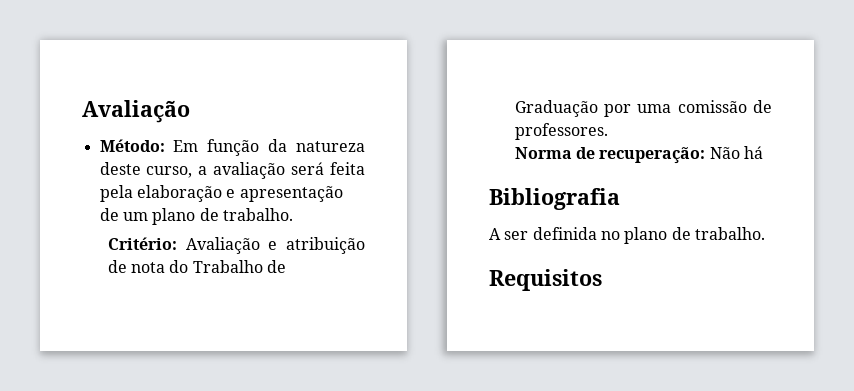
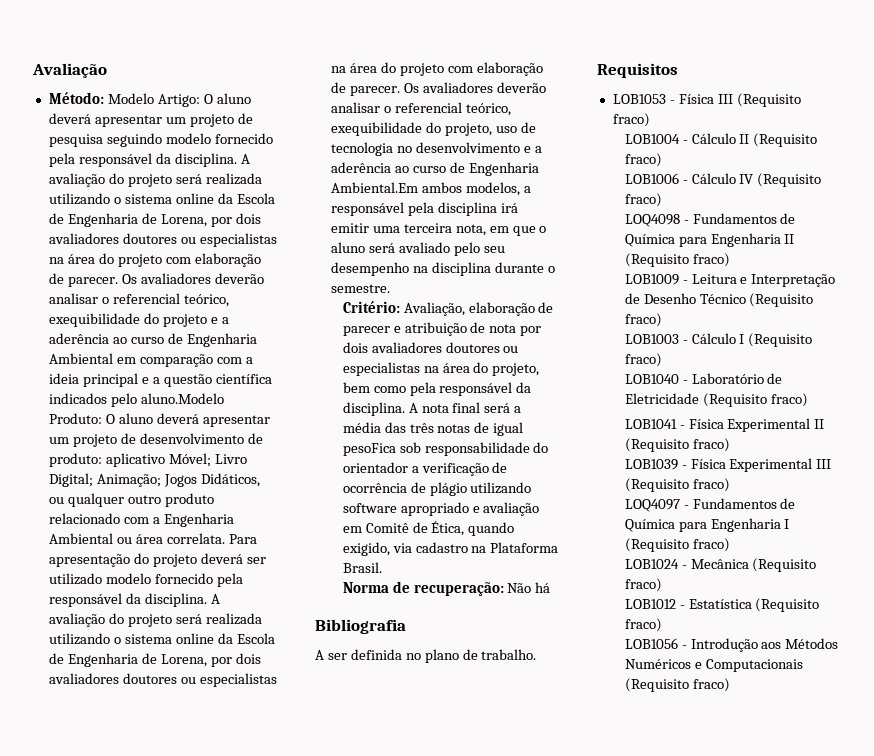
[173,139,365,156] [99,162,365,179] [99,185,343,202] [99,208,293,225] [107,237,365,254] [107,260,287,273] [514,100,772,117] [514,123,608,140] Em função da natureza deste curso, a avaliação será feita pela elaboração e apresentação de um plano de trabalho. // Critério: Avaliação e atribuição de nota do Trabalho de Graduação por uma comissão de professores. -> [107,93,251,107] [48,113,253,127] [48,133,273,147] [48,153,250,167] [48,173,262,187] [48,193,275,205] [48,213,261,227] [48,233,277,247] [48,253,261,267] [48,273,264,287] [48,293,229,307] [48,313,229,327] [48,333,257,347] [48,353,253,367] [48,373,272,387] [48,393,224,407] [48,413,270,427] [48,433,263,447] [48,453,247,467] [48,473,260,487] [48,493,214,507] [48,513,234,527] [48,533,257,544] [48,553,266,567] [48,573,243,587] [48,593,220,607] [48,613,262,627] [48,633,275,645] [48,653,261,667] [48,673,277,687] [330,62,543,76] [330,82,546,96] [330,102,511,116] [330,122,536,136] [330,142,542,156] [330,162,539,176] [330,182,531,196] [330,202,518,216] [330,223,547,236] [330,242,505,256] [330,262,555,276] [330,284,390,293] [342,301,554,316] [342,322,542,336] [342,342,519,353] [342,362,540,376] [342,382,532,396] [342,402,522,416] [342,422,524,436] [342,442,549,456] [342,462,508,476] [342,482,532,496] [342,502,540,516] [342,521,515,536] [342,542,559,556] [342,562,382,573] Modelo Artigo: O aluno deverá apresentar um projeto de pesquisa seguindo modelo fornecido pela responsável da disciplina. A avaliação do projeto será realizada utilizando o sistema online da Escola de Engenharia de Lorena, por dois avaliadores doutores ou especialistas na área do projeto com elaboração de parecer. Os avaliadores deverão analisar o referencial teórico, exequibilidade do projeto e a aderência ao curso de Engenharia Ambiental em comparação com a ideia principal e a questão científica indicados pelo aluno.Modelo Produto: O aluno deverá apresentar um projeto de desenvolvimento de produto: aplicativo Móvel; Livro Digital; Animação; Jogos Didáticos, ou qualquer outro produto relacionado com a Engenharia Ambiental ou área correlata. Para apresentação do projeto deverá ser utilizado modelo fornecido pela responsável da disciplina. A avaliação do projeto será realizada utilizando o sistema online da Escola de Engenharia de Lorena, por dois avaliadores doutores ou especialistas na área do projeto com elaboração de parecer. Os avaliadores deverão analisar o referencial teórico, exequibilidade do projeto, uso de tecnologia no desenvolvimento e a aderência ao curso de Engenharia Ambiental.Em ambos modelos, a responsável pela disciplina irá emitir uma terceira nota, em que o aluno será avaliado pelo seu desempenho na disciplina durante o semestre. // Critério: Avaliação, elaboração de parecer e atribuição de nota por dois avaliadores doutores ou especialistas na área do projeto, bem como pela responsável da disciplina. A nota final será a média das três notas de igual pesoFica sob responsabilidade do orientador a verificação de ocorrência de plágio utilizando software apropriado e avaliação em Comitê de Ética, quando exigido, via cadastro na Plataforma Brasil.
(602, 280) none -> [612,93,801,107] [612,113,650,127] [624,133,818,147] [624,153,662,167] [624,173,822,187] [624,193,662,207] [624,213,796,227] [624,233,795,247] [624,253,730,267] [624,274,836,287] [624,293,814,307] [624,313,662,327] [624,333,813,347] [624,353,662,367] [624,373,783,384] [624,393,808,407] [624,418,825,432] [624,438,730,452] [624,458,832,472] [624,478,730,492] [624,498,796,512] [624,518,790,532] [624,538,730,552] [624,558,817,572] [624,578,662,592] [624,598,820,612] [624,618,662,632] [624,638,839,652] [624,659,803,672] [624,678,730,692] // LOB1053 - Física III (Requisito fraco) // LOB1004 - Cálculo II (Requisito fraco) // LOB1006 - Cálculo IV (Requisito fraco) // LOQ4098 - Fundamentos de Química para Engenharia II (Requisito fraco) // LOB1009 - Leitura e Interpretação de Desenho Técnico (Requisito fraco) // LOB1003 - Cálculo I (Requisito fraco) // LOB1040 - Laboratório de Eletricidade (Requisito fraco) // LOB1041 - Física Experimental II (Requisito fraco) // LOB1039 - Física Experimental III (Requisito fraco) // LOQ4097 - Fundamentos de Química para Engenharia I (Requisito fraco) // LOB1024 - Mecânica (Requisito fraco) // LOB1012 - Estatística (Requisito fraco) // LOB1056 - Introdução aos Métodos Numéricos e Computacionais (Requisito fraco)

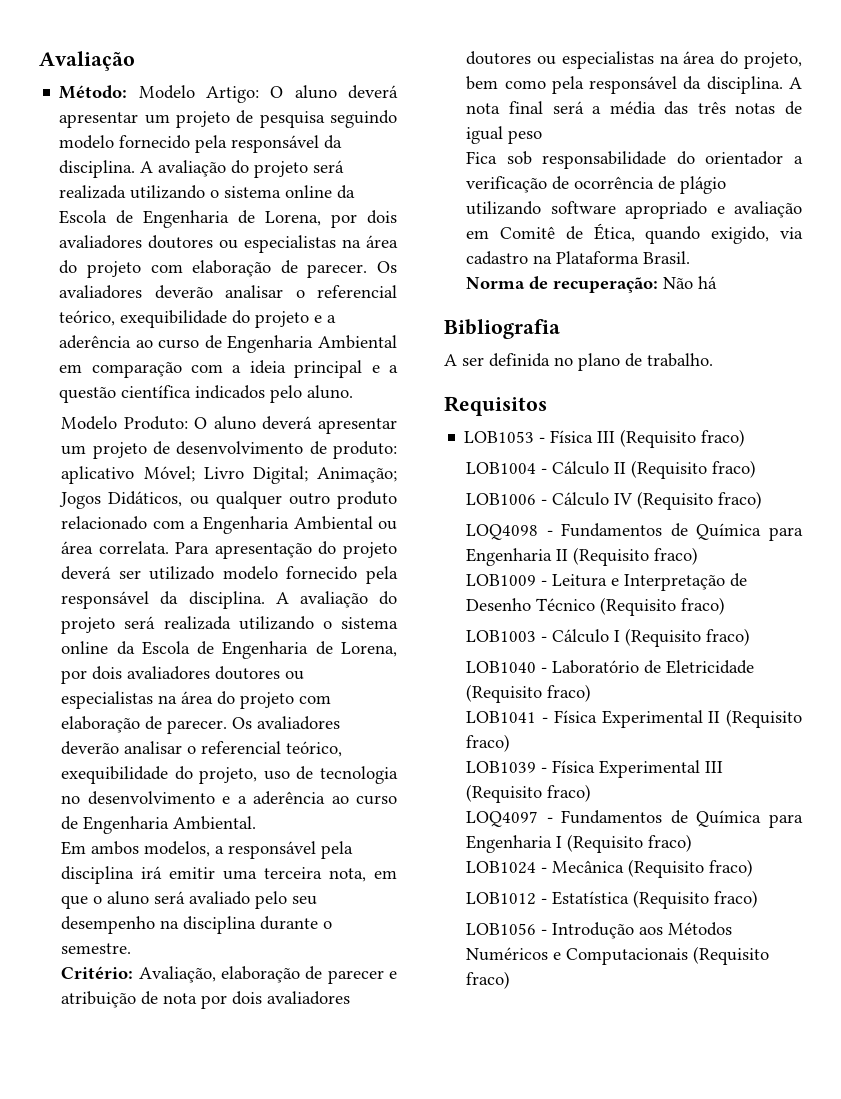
[140,393,224,404] aluno.Modelo -> [307,385,354,399] [61,416,118,430] aluno. // Modelo
[330,182,418,193] Ambiental.Em -> [173,816,257,830] [61,841,87,855] Ambiental. // Em
[342,443,396,456] pesoFica -> [508,130,543,144] [466,151,498,164] peso // Fica

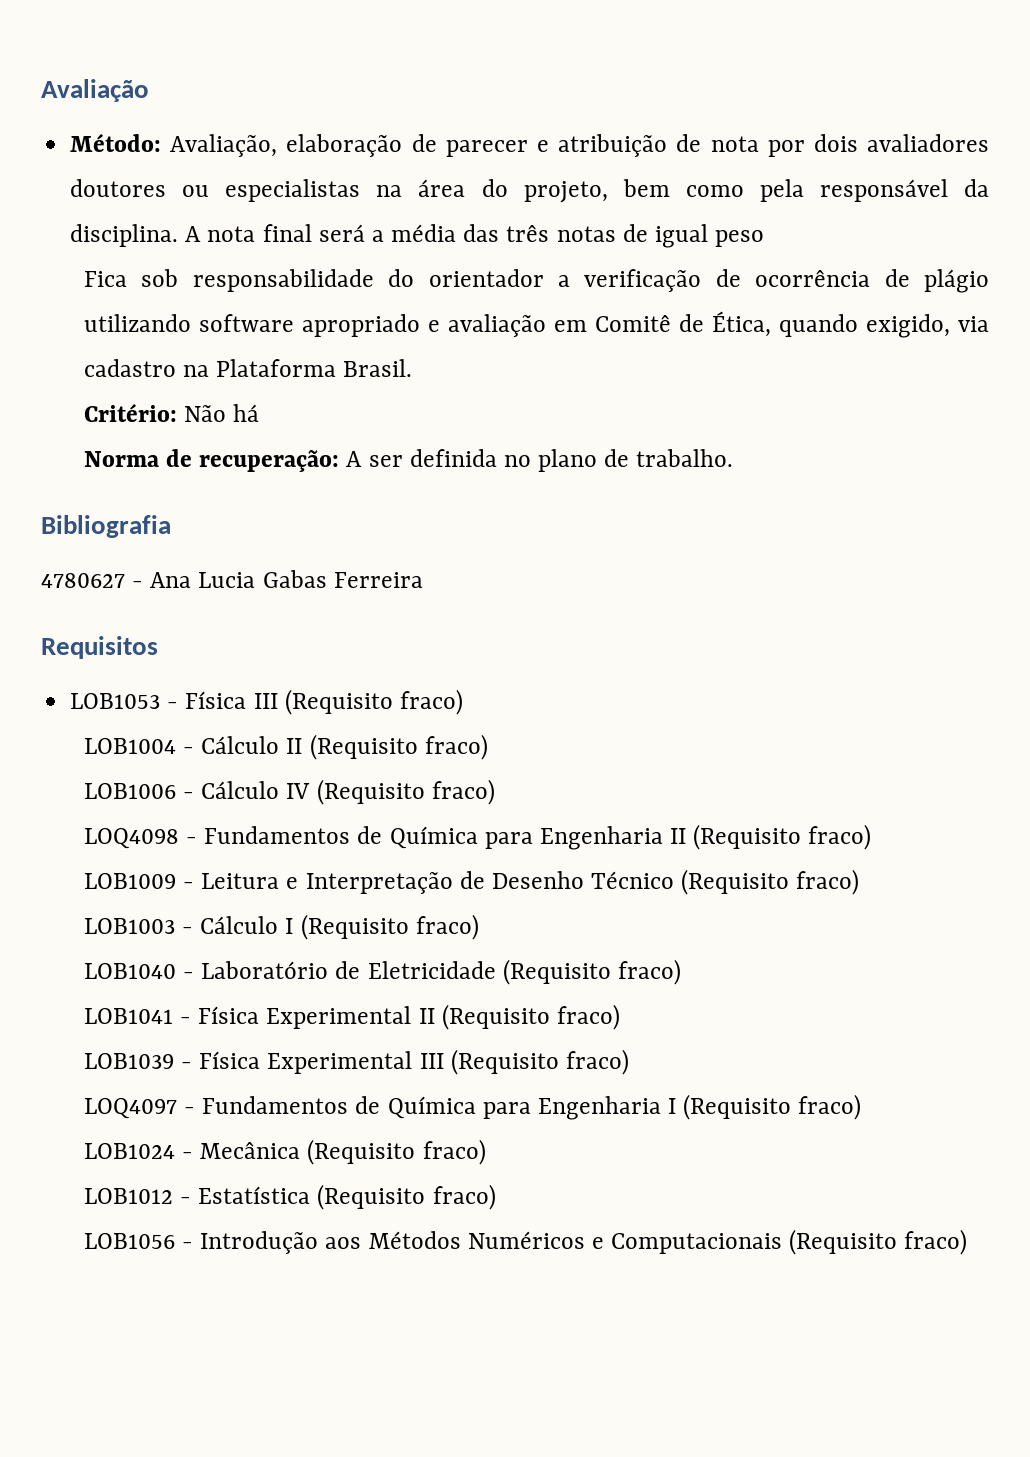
[138,85,398,103] [59,110,397,128] [59,135,343,153] [59,160,345,178] [59,185,356,199] [59,210,397,228] [59,235,398,253] [59,260,397,278] [59,285,397,299] [59,310,337,328] [59,335,397,353] [59,360,398,378] [59,385,354,403] [61,416,397,434] [61,441,397,459] [61,466,397,484] [59,491,397,509] [61,516,397,534] [61,541,397,559] [61,566,398,584] [61,591,397,609] [61,616,398,634] [61,641,397,659] [61,666,305,684] [61,691,332,709] [61,716,341,734] [61,741,343,757] [61,766,398,784] [61,791,397,805] [61,816,257,834] [61,841,354,859] [61,866,397,884] [61,891,318,909] [61,916,333,934] [61,943,132,954] [61,966,134,979] Modelo Artigo: O aluno deverá apresentar um projeto de pesquisa seguindo modelo fornecido pela responsável da disciplina. A avaliação do projeto será realizada utilizando o sistema online da Escola de Engenharia de Lorena, por dois avaliadores doutores ou especialistas na área do projeto com elaboração de parecer. Os avaliadores deverão analisar o referencial teórico, exequibilidade do projeto e a aderência ao curso de Engenharia Ambiental em comparação com a ideia principal e a questão científica indicados pelo aluno. // Modelo Produto: O aluno deverá apresentar um projeto de desenvolvimento de produto: aplicativo Móvel; Livro Digital; Animação; Jogos Didáticos, ou qualquer outro produto relacionado com a Engenharia Ambiental ou área correlata. Para apresentação do projeto deverá ser utilizado modelo fornecido pela responsável da disciplina. A avaliação do projeto será realizada utilizando o sistema online da Escola de Engenharia de Lorena, por dois avaliadores doutores ou especialistas na área do projeto com elaboração de parecer. Os avaliadores deverão analisar o referencial teórico, exequibilidade do projeto, uso de tecnologia no desenvolvimento e a aderência ao curso de Engenharia Ambiental. // Em ambos modelos, a responsável pela disciplina irá emitir uma terceira nota, em que o aluno será avaliado pelo seu desempenho na disciplina durante o semestre. // Critério: -> (162, 142) none
(691, 257) none -> [83,403,260,422] // Critério: Não há
[663,276,718,289] [444,319,560,339] Não há // Bibliografia // -> (340, 461) none
(713, 360) none -> [41,515,171,538] [41,570,423,588] // Bibliografia // 4780627 - Ana Lucia Gabas Ferreira

